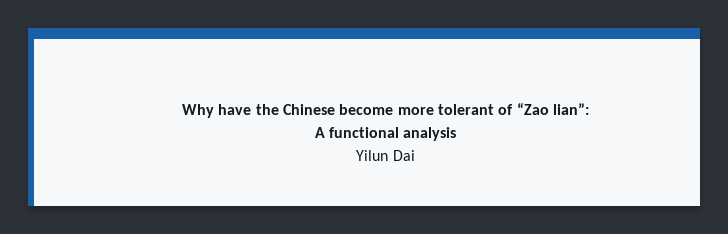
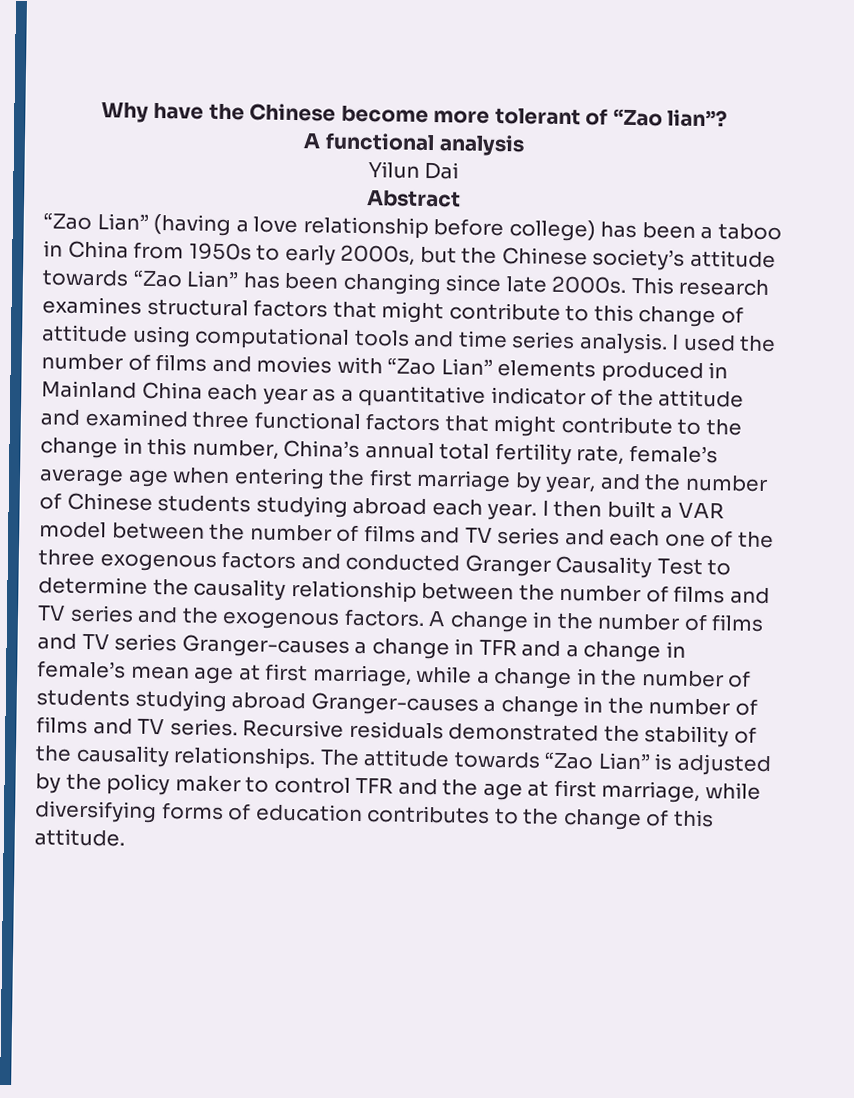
[552,103,589,115] lian”: -> [667,109,729,128] lian”?
(415, 155) none -> [366,190,461,208] [43,212,782,242] [43,240,776,271] [42,269,770,296] [42,296,744,328] [42,324,777,355] [41,353,729,384] [41,380,745,408] [40,408,742,437] [40,437,718,466] [39,467,768,494] [39,492,724,521] [39,521,774,549] [38,549,732,579] [38,576,770,605] [37,604,765,633] [37,633,686,663] [37,660,752,690] [36,689,758,718] [36,716,757,748] [35,744,772,777] [35,773,761,804] [34,800,714,831] [34,828,125,847] // Abstract // “Zao Lian” (having a love relationship before college) has been a taboo in China from 1950s to early 2000s, but the Chinese society’s attitude towards “Zao Lian” has been changing since late 2000s. This research examines structural factors that might contribute to this change of attitude using computational tools and time series analysis. I used the number of films and movies with “Zao Lian” elements produced in Mainland China each year as a quantitative indicator of the attitude and examined three functional factors that might contribute to the change in this number, China’s annual total fertility rate, female’s average age when entering the first marriage by year, and the number of Chinese students studying abroad each year. I then built a VAR model between the number of films and TV series and each one of the three exogenous factors and conducted Granger Causality Test to determine the causality relationship between the number of films and TV series and the exogenous factors. A change in the number of films and TV series Granger-causes a change in TFR and a change in female’s mean age at first marriage, while a change in the number of students studying abroad Granger-causes a change in the number of films and TV series. Recursive residuals demonstrated the stability of the causality relationships. The attitude towards “Zao Lian” is adjusted by the policy maker to control TFR and the age at first marriage, while diversifying forms of education contributes to the change of this attitude.

